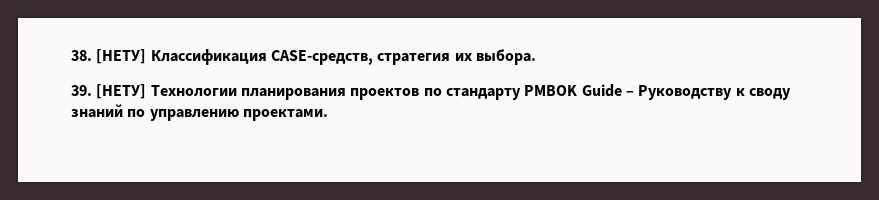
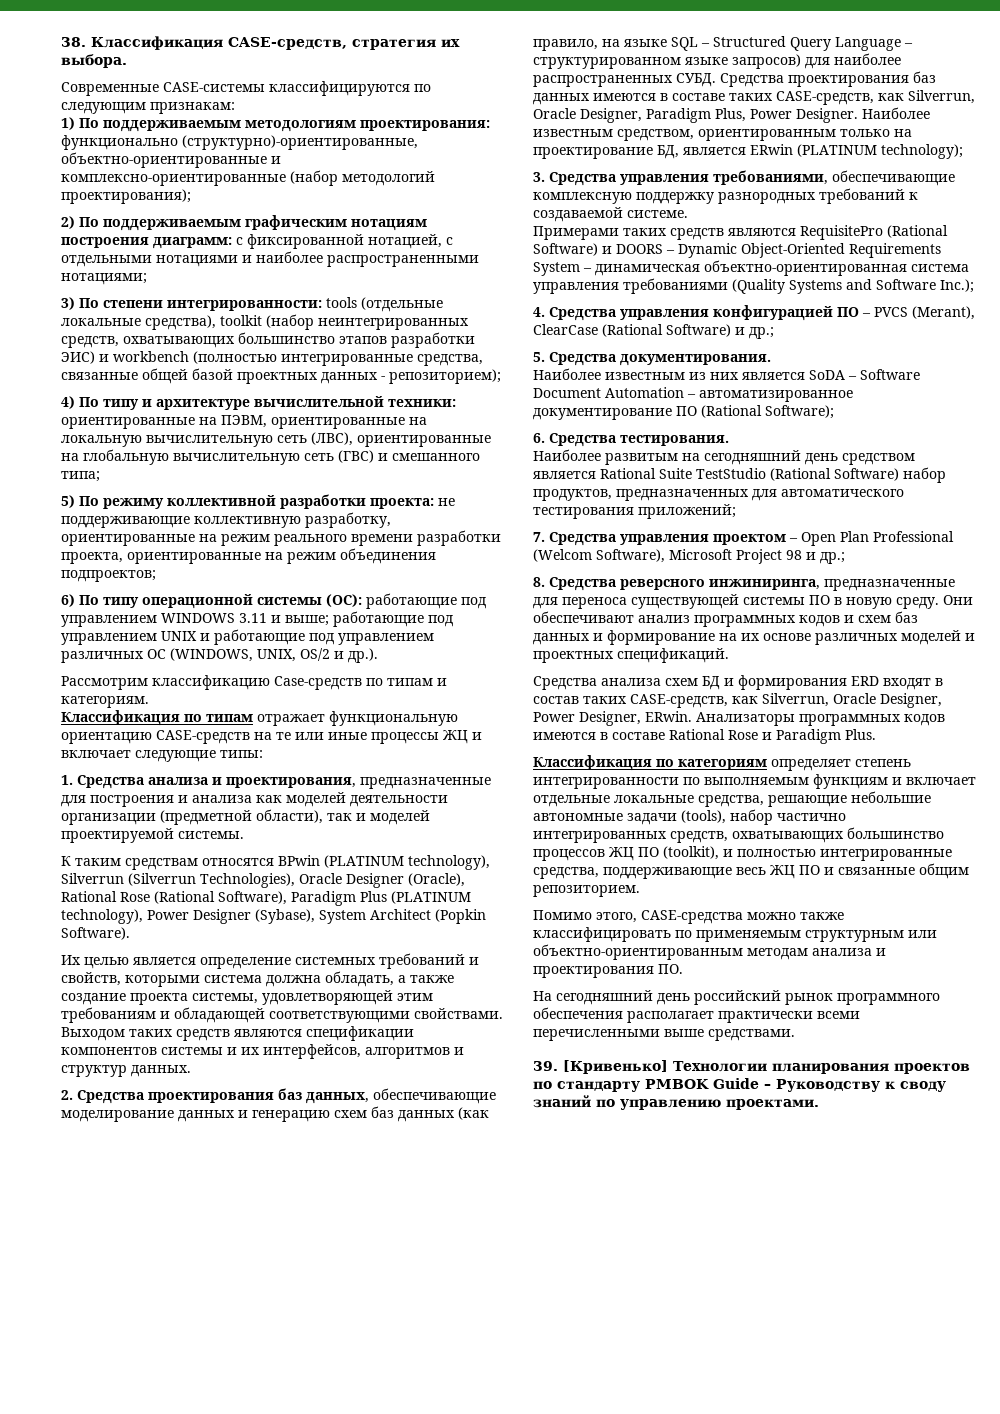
[96,49,147,64] [НЕТУ] -> (86, 42) none
(536, 57) none -> [61,81,431,96] [61,102,235,114] [61,117,490,132] [61,135,418,150] [61,152,281,168] [61,170,435,186] [61,189,191,204] [61,215,427,231] [61,234,453,249] [61,251,479,267] [61,273,147,285] [61,297,443,312] [61,314,469,330] [61,332,475,348] [61,351,483,366] [61,368,501,384] [61,396,456,410] [61,415,427,429] [61,432,491,447] [61,449,480,465] [61,471,100,482] [61,494,455,509] [61,512,391,528] [61,530,501,546] [61,548,436,564] [61,570,156,582] [61,593,486,609] [61,611,453,627] [61,629,434,645] [61,648,378,663] [61,675,447,690] [61,696,149,708] [61,710,458,726] [61,730,482,744] [61,750,263,762] [61,775,491,789] [61,792,448,807] [61,809,430,825] [61,828,244,843] [61,855,490,870] [61,873,465,888] [61,891,471,906] [61,909,486,924] [61,927,130,940] [61,953,479,969] [61,971,454,987] [61,990,433,1005] [61,1007,503,1023] [61,1026,414,1041] [61,1044,464,1059] [61,1065,191,1077] [61,1088,496,1104] [61,1106,489,1122] [533,36,913,51] [533,53,901,69] [533,71,936,87] [533,90,975,105] [533,107,930,123] [533,129,912,141] [533,144,963,159] [533,170,955,186] [533,188,918,204] [533,207,688,222] [533,225,948,240] [533,243,941,258] [533,260,969,276] [533,278,974,294] [533,305,975,321] [533,324,774,339] [533,352,771,366] [533,368,920,380] [533,387,853,402] [533,405,834,420] [533,433,729,447] [533,449,915,465] [533,467,946,483] [533,489,904,501] [533,504,736,519] [533,531,954,546] [533,549,845,564] [533,577,955,591] [533,594,973,609] [533,611,918,627] [533,630,975,645] [533,648,729,663] [533,675,943,690] [533,693,942,708] [533,711,945,726] [533,729,876,744] [533,755,911,771] [533,774,976,789] [533,791,931,807] [533,809,846,825] [533,827,944,843] [533,846,952,861] [533,863,969,879] [533,885,640,897] [533,910,844,924] [533,927,937,942] [533,944,886,960] [533,964,683,978] [533,990,940,1005] [533,1007,860,1023] [533,1029,795,1041] // Современные CASE-системы классифицируются по следующим признакам: // 1) По поддерживаемым методологиям проектирования: функционально (структурно)-ориентированные, объектно-ориентированные и комплексно-ориентированные (набор методологий проектирования); // 2) По поддерживаемым графическим нотациям построения диаграмм: с фиксированной нотацией, с отдельными нотациями и наиболее распространенными нотациями; // 3) По степени интегрированности: tools (отдельные локальные средства), toolkit (набор неинтегрированных средств, охватывающих большинство этапов разработки ЭИС) и workbench (полностью интегрированные средства, связанные общей базой проектных данных - репозиторием); // 4) По типу и архитектуре вычислительной техники: ориентированные на ПЭВМ, ориентированные на локальную вычислительную сеть (ЛВС), ориентированные на глобальную вычислительную сеть (ГВС) и смешанного типа; // 5) По режиму коллективной разработки проекта: не поддерживающие коллективную разработку, ориентированные на режим реального времени разработки проекта, ориентированные на режим объединения подпроектов; // 6) По типу операционной системы (ОС): работающие под управлением WINDOWS 3.11 и выше; работающие под управлением UNIX и работающие под управлением различных ОС (WINDOWS, UNIX, OS/2 и др.). // Рассмотрим классификацию Case-средств по типам и категориям. // Классификация по типам отражает функциональную ориентацию CASE-средств на те или иные процессы ЖЦ и включает следующие типы: // 1. Средства анализа и проектирования, предназначенные для построения и анализа как моделей деятельности организации (предметной области), так и моделей проектируемой системы. // К таким средствам относятся BPwin (PLATINUM technology), Silverrun (Silverrun Technologies), Oracle Designer (Oracle), Rational Rose (Rational Software), Paradigm Plus (PLATINUM technology), Power Designer (Sybase), System Architect (Popkin Software). // Их целью является определение системных требований и свойств, которыми система должна обладать, а также создание проекта системы, удовлетворяющей этим требованиям и обладающей соответствующими свойствами. Выходом таких средств являются спецификации компонентов системы и их интерфейсов, алгоритмов и структур данных. // 2. Средства проектирования баз данных, обеспечивающие моделирование данных и генерацию схем баз данных (как правило, на языке SQL – Structured Query Language – структурированном языке запросов) для наиболее распространенных СУБД. Средства проектирования баз данных имеются в составе таких CASE-средств, как Silverrun, Oracle Designer, Paradigm Plus, Power Designer. Наиболее известным средством, ориентированным только на проектирование БД, является ERwin (PLATINUM technology); // 3. Средства управления требованиями, обеспечивающие комплексную поддержку разнородных требований к создаваемой системе. // Примерами таких средств являются RequisitePro (Rational Software) и DOORS – Dynamic Object-Oriented Requirements System – динамическая объектно-ориентированная система управления требованиями (Quality Systems and Software Inc.); // 4. Средства управления конфигурацией ПО – PVCS (Merant), ClearCase (Rational Software) и др.; // 5. Средства документирования. // Наиболее известным из них является SoDA – Software Document Automation – автоматизированное документирование ПО (Rational Software); // 6. Средства тестирования. // Наиболее развитым на сегодняшний день средством является Rational Suite TestStudio (Rational Software) набор продуктов, предназначенных для автоматического тестирования приложений; // 7. Средства управления проектом – Open Plan Professional (Welcom Software), Microsoft Project 98 и др.; // 8. Средства реверсного инжиниринга, предназначенные для переноса существующей системы ПО в новую среду. Они обеспечивают анализ программных кодов и схем баз данных и формирование на их основе различных моделей и проектных спецификаций. // Средства анализа схем БД и формирования ERD входят в состав таких CASE-средств, как Silverrun, Oracle Designer, Power Designer, ERwin. Анализаторы программных кодов имеются в составе Rational Rose и Paradigm Plus. // Классификация по категориям определяет степень интегрированности по выполняемым функциям и включает отдельные локальные средства, решающие небольшие автономные задачи (tools), набор частично интегрированных средств, охватывающих большинство процессов ЖЦ ПО (toolkit), и полностью интегрированные средства, поддерживающие весь ЖЦ ПО и связанные общим репозиторием. // Помимо этого, CASE-средства можно также классифицировать по применяемым структурным или объектно-ориентированным методам анализа и проектирования ПО. // На сегодняшний день российский рынок программного обеспечения располагает практически всеми перечисленными выше средствами.
[96,84,147,99] [НЕТУ] -> [563,1060,668,1074] [Кривенько]

